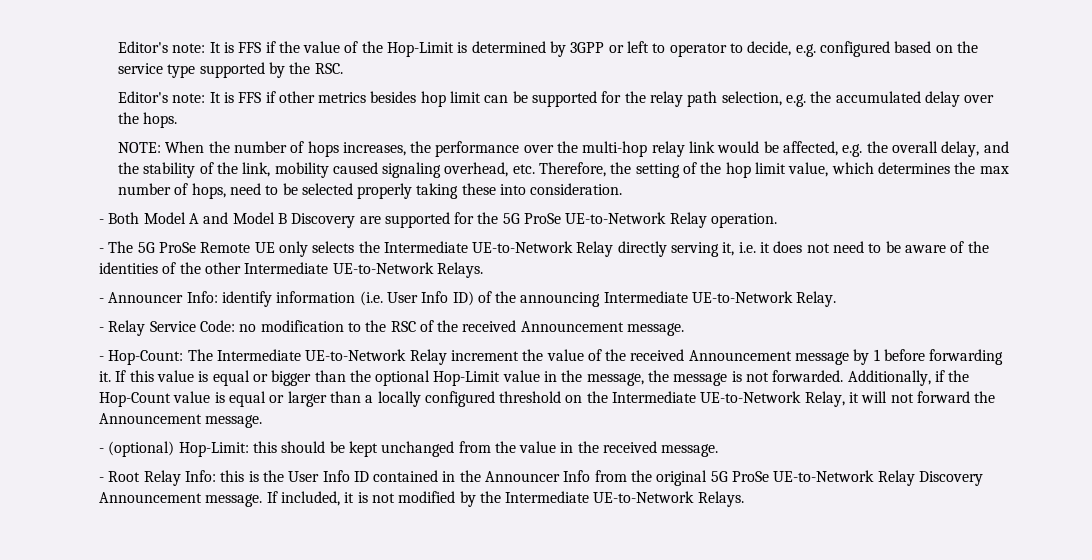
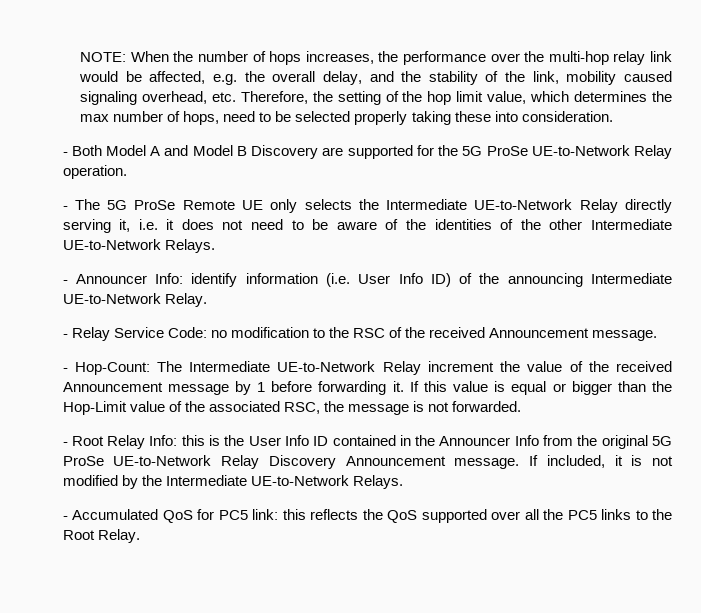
[117,41,978,57] [117,62,343,78] [117,91,995,107] [117,112,178,128] Editor's note: It is FFS if the value of the Hop-Limit is determined by 3GPP or left to operator to decide, e.g. configured based on the service type supported by the RSC. // Editor's note: It is FFS if other metrics besides hop limit can be supported for the relay path selection, e.g. the accumulated delay over the hops. // -> (80, 57) none
[375,370,431,386] optional -> (672, 386) none
[544,370,644,386] in the message, -> [168,401,320,414] of the associated RSC,
[847,370,970,386] [98,391,996,407] [98,413,263,428] [98,441,719,457] Additionally, if the Hop-Count value is equal or larger than a locally configured threshold on the Intermediate UE-to-Network Relay, it will not forward the Announcement message. // - (optional) Hop-Limit: this should be kept unchanged from the value in the received message. -> (522, 406) none
(744, 499) none -> [62,509,672,523] [62,529,140,543] // - Accumulated QoS for PC5 link: this reflects the QoS supported over all the PC5 links to the Root Relay.

